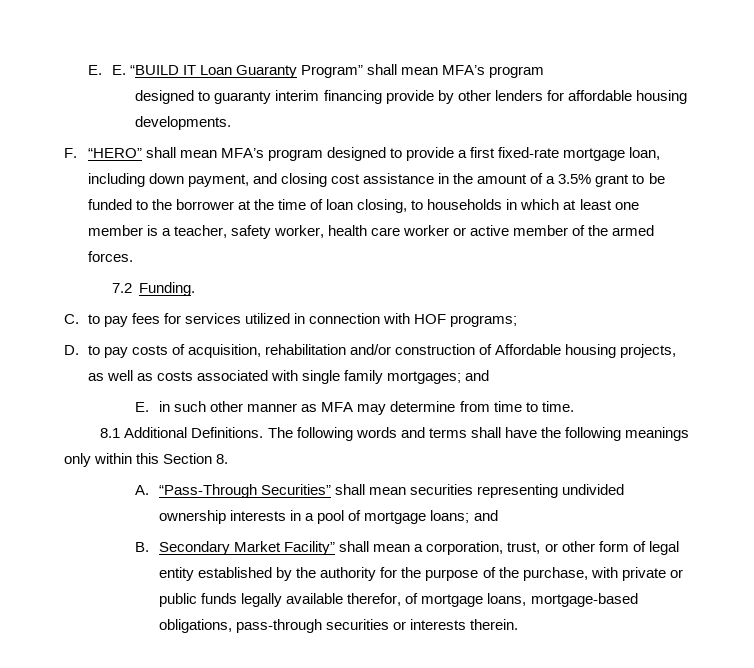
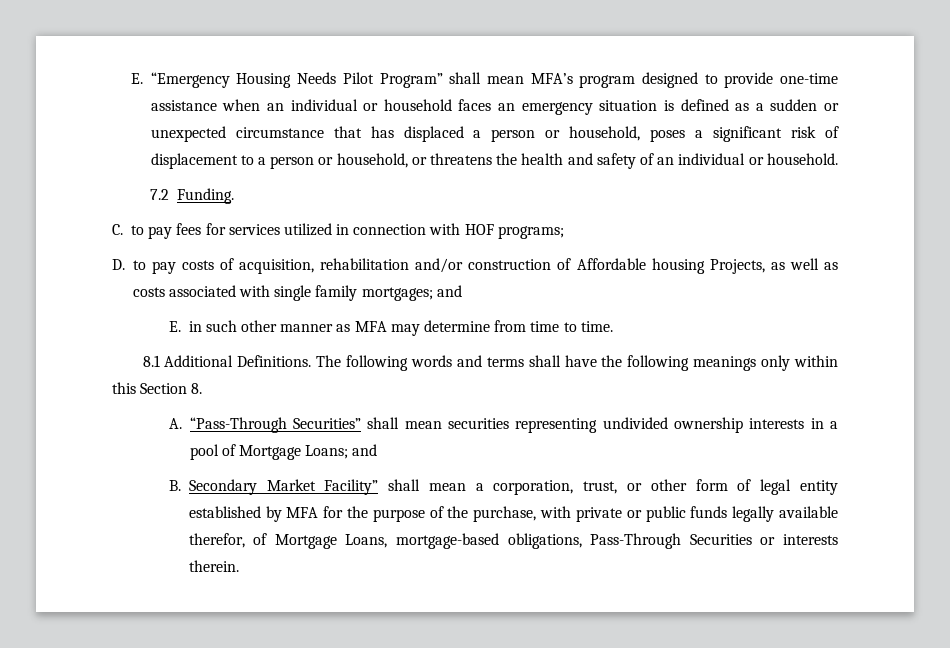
[87,65,297,78] E. E. “BUILD IT Loan Guaranty -> [130,72,374,88] E. “Emergency Housing Needs Pilot
[135,90,687,104] [135,116,232,130] [64,147,661,161] [87,173,665,187] [87,199,639,213] [87,225,655,239] [87,251,133,262] // designed to guaranty interim financing provide by other lenders for affordable housing developments. // F. “HERO” shall mean MFA’s program designed to provide a first fixed-rate mortgage loan, including down payment, and closing cost assistance in the amount of a 3.5% grant to be funded to the borrower at the time of loan closing, to households in which at least one member is a teacher, safety worker, health care worker or active member of the armed forces. -> [641,72,838,88] [150,99,840,115] [150,126,839,142] [150,153,838,169] designed to provide one-time assistance when an individual or household faces an emergency situation is defined as a sudden or unexpected circumstance that has displaced a person or household, poses a significant risk of displacement to a person or household, or threatens the health and safety of an individual or household.
[620,344,677,358] projects, -> [709,259,765,274] Projects,
[364,510,470,524] mortgage loans; -> [239,445,349,460] Mortgage Loans;
[296,567,377,581] the authority -> [286,507,319,518] MFA
[421,593,638,607] [159,619,390,633] mortgage loans, mortgage-based obligations, pass-through securities -> [274,533,752,549] Mortgage Loans, mortgage-based obligations, Pass-Through Securities

